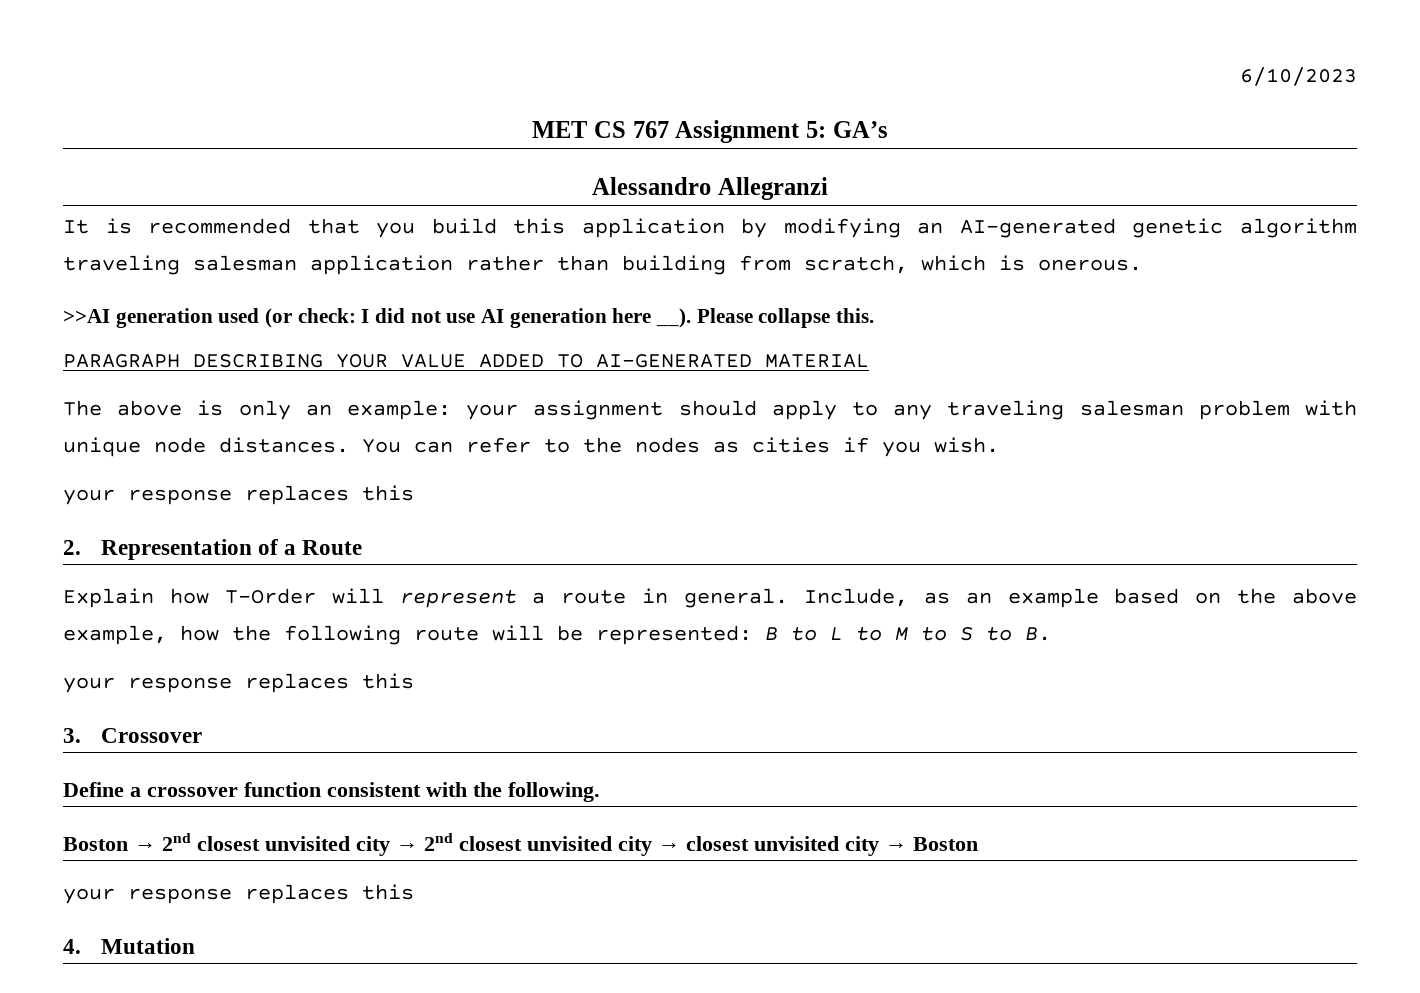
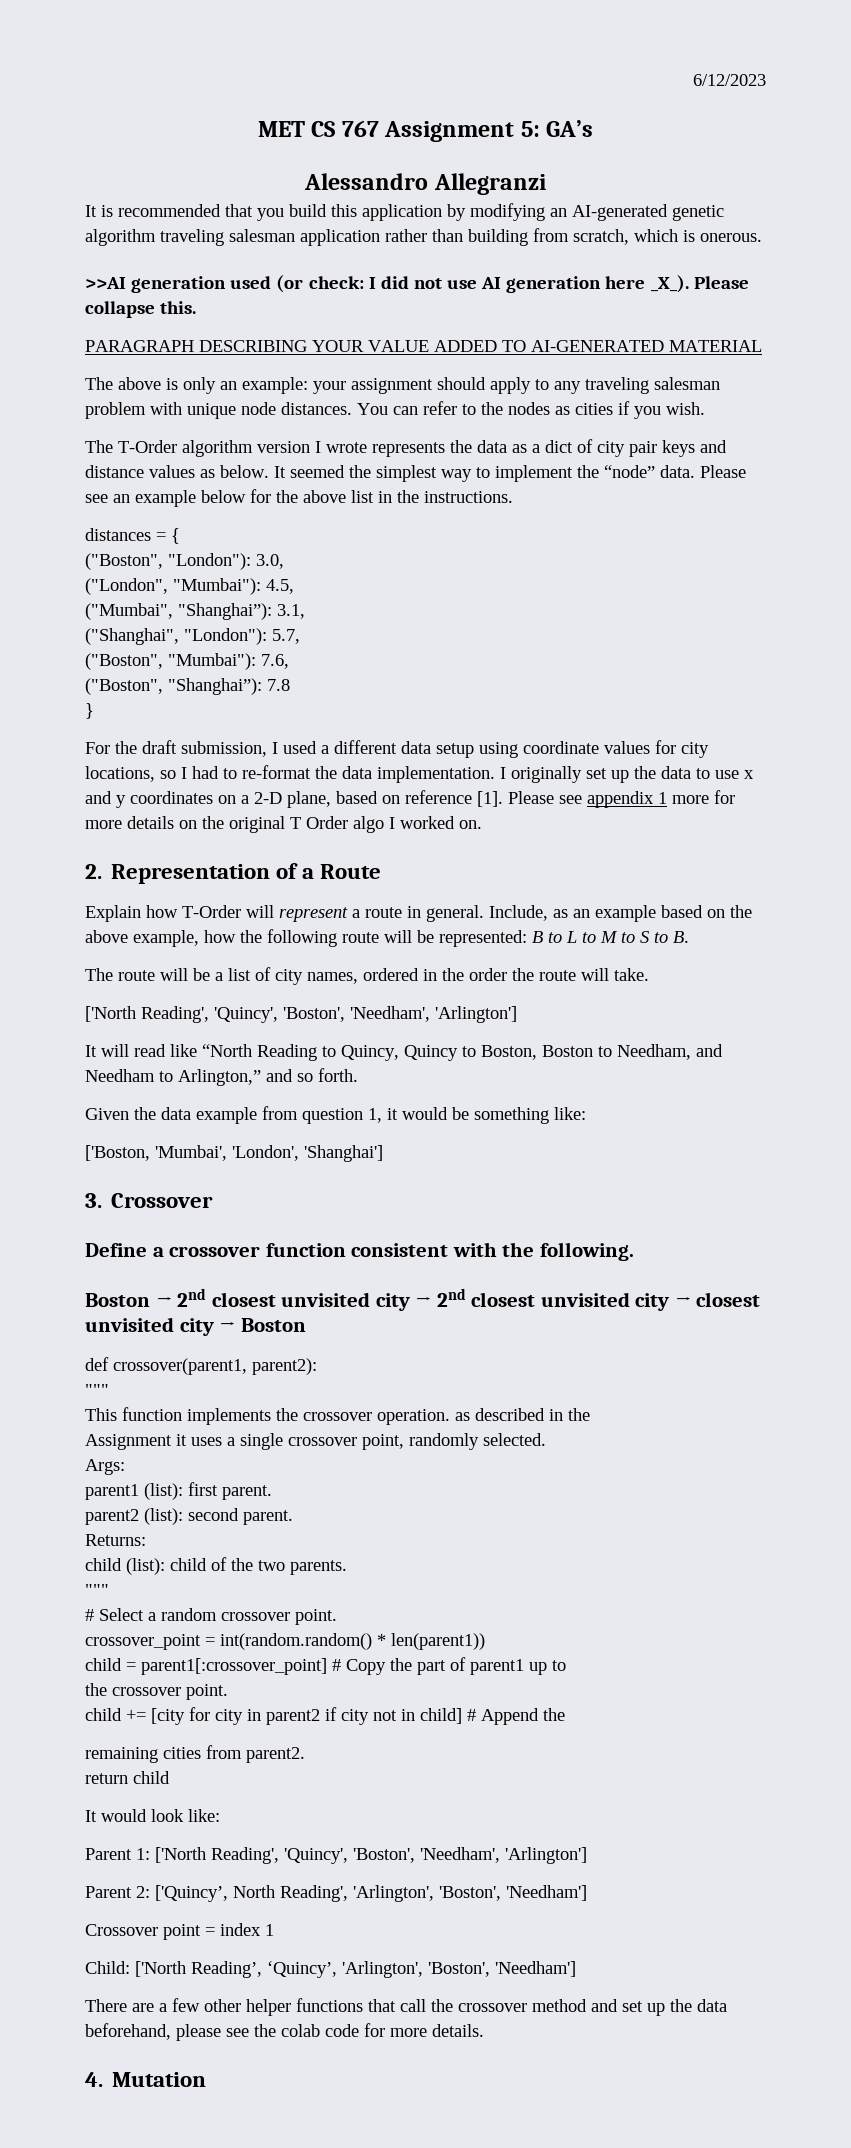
[1240,67,1357,86] 6/10/2023 -> [693,74,766,86] 6/12/2023
[656,308,692,328] __). -> [650,275,689,293] _X_).
[63,485,414,505] your response replaces this -> [85,439,727,457] [85,465,746,482] [85,489,513,507] [85,528,180,544] [85,553,284,570] [85,578,294,595] [85,603,305,620] [85,628,300,645] [85,653,289,670] [85,678,290,695] [85,703,94,719] [85,740,709,758] [85,765,754,783] [85,790,735,808] [85,816,482,833] The T-Order algorithm version I wrote represents the data as a dict of city pair keys and distance values as below. It seemed the simplest way to implement the “node” data. Please see an example below for the above list in the instructions. // distances = { // ("Boston", "London"): 3.0, // ("London", "Mumbai"): 4.5, // ("Mumbai", "Shanghai”): 3.1, // ("Shanghai", "London"): 5.7, // ("Boston", "Mumbai"): 7.6, // ("Boston", "Shanghai”): 7.8 // } // For the draft submission, I used a different data setup using coordinate values for city locations, so I had to re-format the data implementation. I originally set up the data to use x and y coordinates on a 2-D plane, based on reference [1]. Please see appendix 1 more for more details on the original T Order algo I worked on.
[63,673,414,693] your response replaces this -> [85,967,649,985] [85,1006,517,1023] [85,1044,723,1061] [85,1068,358,1086] [85,1106,586,1124] [85,1145,383,1162] The route will be a list of city names, ordered in the order the route will take. // ['North Reading', 'Quincy', 'Boston', 'Needham', 'Arlington'] // It will read like “North Reading to Quincy, Quincy to Boston, Boston to Needham, and Needham to Arlington,” and so forth. // Given the data example from question 1, it would be something like: // ['Boston, 'Mumbai', 'London', 'Shanghai']
[63,884,414,904] your response replaces this -> [85,1357,317,1375] [85,1384,109,1396] [85,1407,590,1425] [85,1433,546,1450] [85,1459,125,1475] [85,1482,272,1500] [85,1508,293,1525] [85,1534,146,1546] [85,1557,347,1575] [85,1584,109,1596] [85,1608,337,1625] [85,1633,485,1650] [85,1657,566,1675] [85,1683,228,1700] [85,1707,565,1725] [85,1745,305,1763] [85,1771,170,1784] [85,1809,220,1822] [85,1847,587,1864] [85,1885,587,1902] [85,1923,274,1940] [85,1961,576,1978] [85,1998,727,2016] [85,2023,484,2041] def crossover(parent1, parent2): // """ // This function implements the crossover operation. as described in the // Assignment it uses a single crossover point, randomly selected. // Args: // parent1 (list): first parent. // parent2 (list): second parent. // Returns: // child (list): child of the two parents. // """ // # Select a random crossover point. // crossover_point = int(random.random() * len(parent1)) // child = parent1[:crossover_point] # Copy the part of parent1 up to // the crossover point. // child += [city for city in parent2 if city not in child] # Append the // remaining cities from parent2. // return child // It would look like: // Parent 1: ['North Reading', 'Quincy', 'Boston', 'Needham', 'Arlington'] // Parent 2: ['Quincy’, North Reading', 'Arlington', 'Boston', 'Needham'] // Crossover point = index 1 // Child: ['North Reading’, ‘Quincy’, 'Arlington', 'Boston', 'Needham'] // There are a few other helper functions that call the crossover method and set up the data beforehand, please see the colab code for more details.

